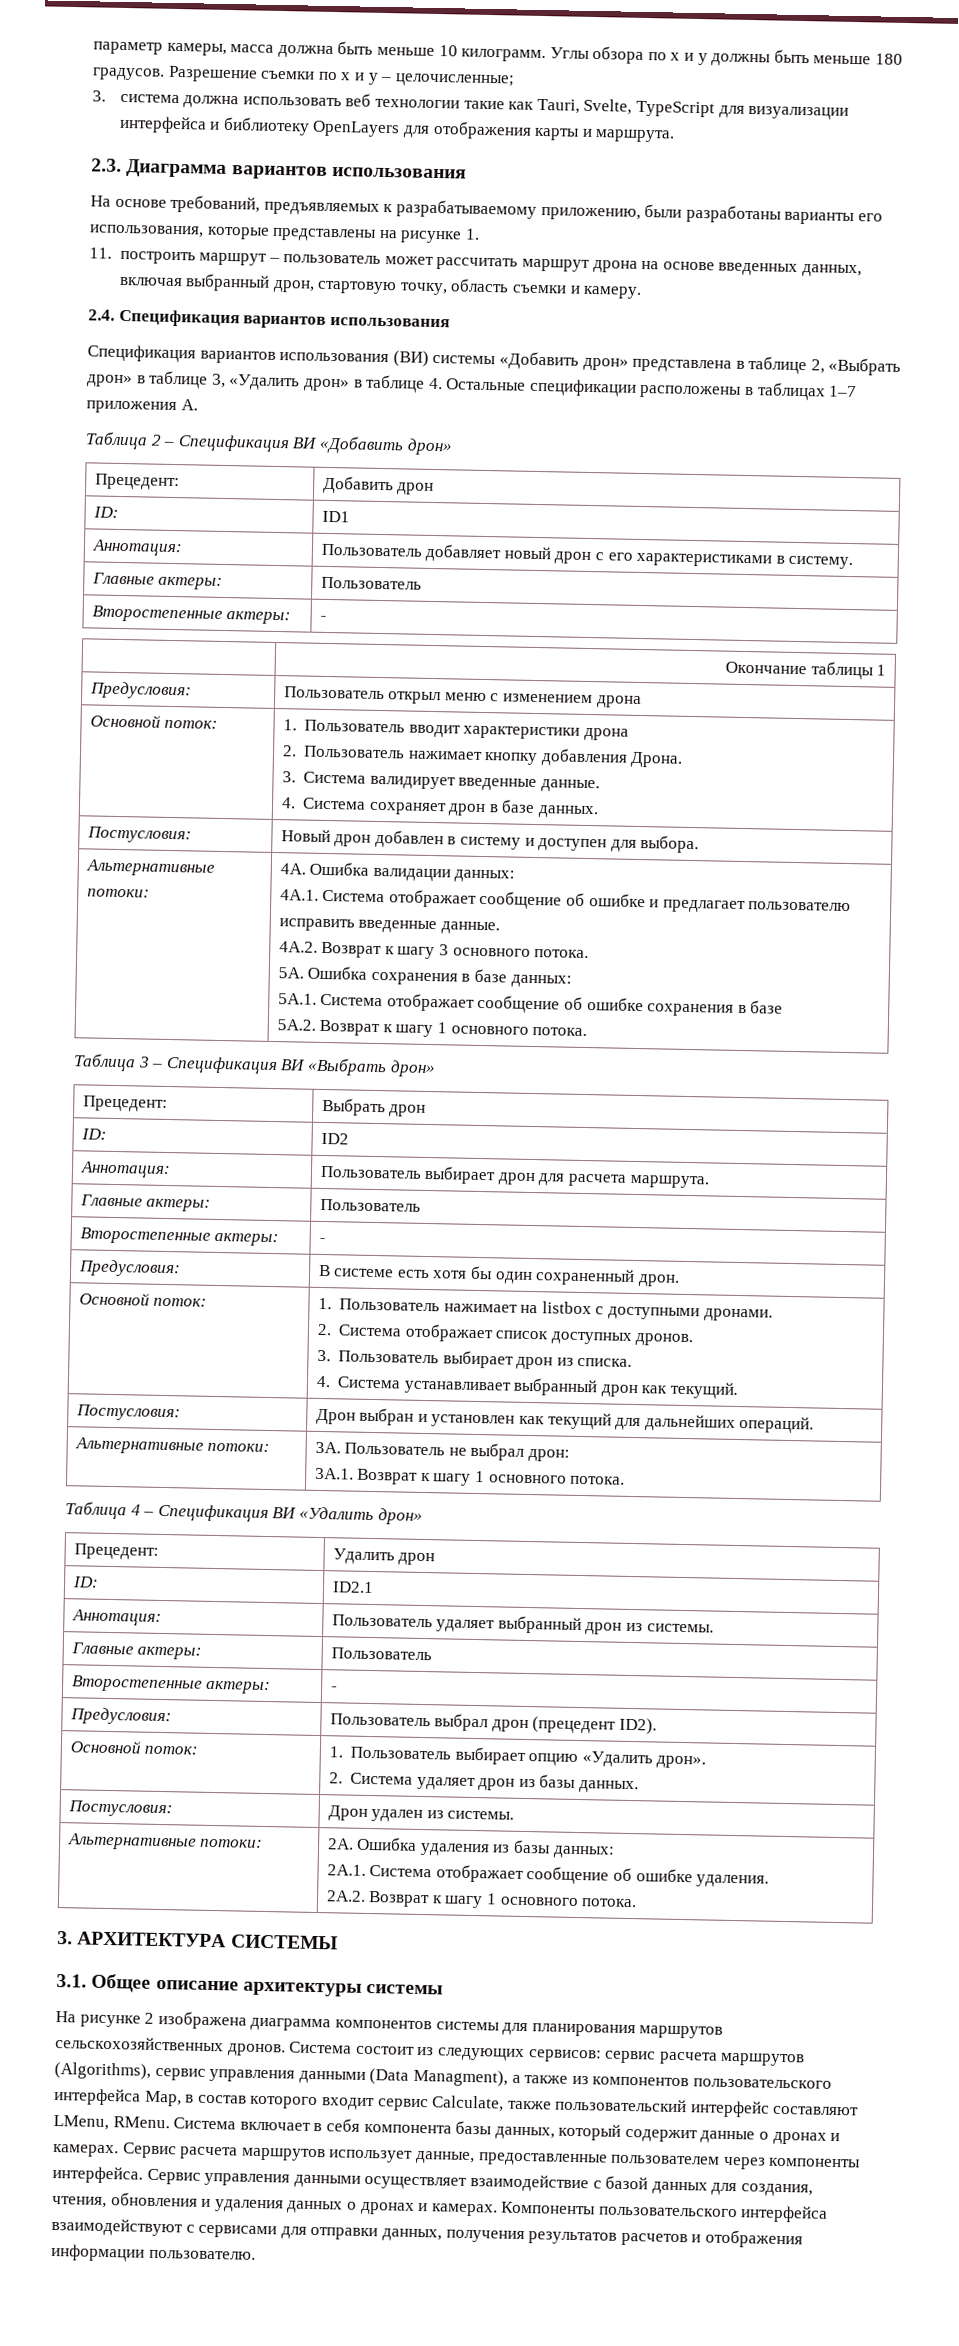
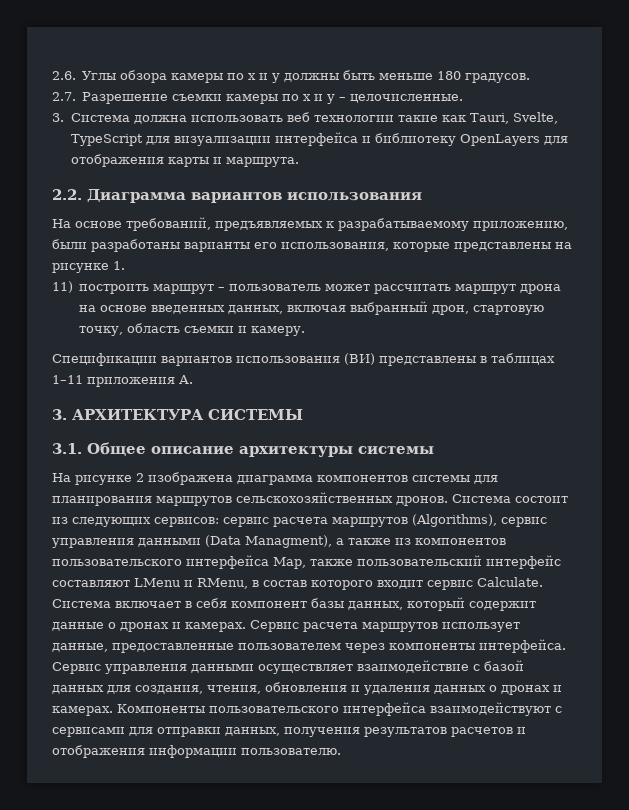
[93,41,547,63] параметр камеры, масса должна быть меньше 10 килограмм. -> [52,71,76,80] 2.6.
(645, 54) none -> [171,73,224,83] камеры
(165, 74) none -> [52,92,76,101] // 2.7.
(316, 75) none -> [226,94,279,104] камеры
[394,73,515,88] [92,90,180,104] целочисленные; // 3. система -> [350,94,464,103] [52,113,130,122] целочисленные. // 3. Система
[91,158,122,172] 2.3. -> [52,189,82,200] 2.2.
[89,247,112,259] 11. -> [52,281,73,293] 11)
[88,308,450,329] [87,344,902,376] [87,370,743,399] 2.4. Спецификация вариантов использования // Спецификация вариантов использования (ВИ) системы «Добавить дрон» представлена в таблице 2, «Выбрать дрон» в таблице 3, «Удалить дрон» в таблице 4. Остальные спецификации расположены -> [52,353,476,366] Спецификации вариантов использования (ВИ) представлены
[828,385,858,398] 1–7 -> [52,375,83,384] 1–11
[85,431,453,456] [94,473,180,491] [322,475,435,496] [92,506,119,518] [321,510,350,523] [91,539,183,557] [320,543,854,570] [91,572,224,590] [320,576,422,590] [91,605,292,625] [319,615,327,621] [725,661,887,680] [89,681,192,700] [283,686,642,709] [89,714,219,729] [282,719,629,741] [281,745,684,768] [281,771,600,793] [280,797,600,819] [86,826,192,844] [280,829,700,854] [85,859,215,877] [86,888,150,898] [279,861,516,883] [279,889,852,914] [278,918,500,935] [278,941,590,960] [277,965,572,988] [277,993,784,1017] [276,1019,588,1038] [73,1053,436,1078] [82,1095,168,1112] [321,1097,427,1117] [80,1128,107,1140] [320,1132,349,1145] [79,1161,171,1179] [319,1165,709,1189] [79,1194,212,1212] [319,1198,421,1212] [79,1227,280,1247] [318,1237,326,1244] [77,1259,181,1278] [317,1264,680,1287] [78,1292,208,1307] [317,1297,773,1322] [316,1323,694,1347] [316,1349,633,1370] [315,1375,740,1400] [75,1404,181,1422] [315,1407,815,1434] [74,1437,271,1455] [314,1441,570,1462] [314,1467,626,1486] [65,1501,423,1525] [73,1543,159,1560] [332,1548,436,1566] [71,1576,99,1588] [331,1581,374,1594] [71,1609,162,1626] [331,1614,714,1635] [70,1642,203,1660] [330,1647,432,1661] [70,1675,272,1695] [330,1686,338,1692] [69,1707,172,1726] [329,1713,657,1735] [69,1740,199,1755] [328,1746,707,1769] [328,1772,640,1794] [67,1800,173,1818] [327,1805,515,1823] [66,1833,264,1851] [326,1836,615,1859] [326,1864,770,1888] [325,1890,638,1909] // Таблица 2 – Спецификация ВИ «Добавить дрон» // Прецедент: | Добавить дрон // ID: | ID1 // Аннотация: | Пользователь добавляет новый дрон с его характеристиками в систему. // Главные актеры: | Пользователь // Второстепенные актеры: | - // | Окончание таблицы 1 // Предусловия: | Пользователь открыл меню с изменением дрона // Основной поток: | 1. Пользователь вводит характеристики дрона // 2. Пользователь нажимает кнопку добавления Дрона. // 3. Система валидирует введенные данные. // 4. Система сохраняет дрон в базе данных. // Постусловия: | Новый дрон добавлен в систему и доступен для выбора. // Альтернативные потоки: | 4А. Ошибка валидации данных: // 4А.1. Система отображает сообщение об ошибке и предлагает пользователю исправить введенные данные. // 4А.2. Возврат к шагу 3 основного потока. // 5А. Ошибка сохранения в базе данных: // 5А.1. Система отображает сообщение об ошибке сохранения в базе // 5А.2. Возврат к шагу 1 основного потока. // Таблица 3 – Спецификация ВИ «Выбрать дрон» // Прецедент: | Выбрать дрон // ID: | ID2 // Аннотация: | Пользователь выбирает дрон для расчета маршрута. // Главные актеры: | Пользователь // Второстепенные актеры: | - // Предусловия: | В системе есть хотя бы один сохраненный дрон. // Основной поток: | 1. Пользователь нажимает на listbox с доступными дронами. // 2. Система отображает список доступных дронов. // 3. Пользователь выбирает дрон из списка. // 4. Система устанавливает выбранный дрон как текущий. // Постусловия: | Дрон выбран и установлен как текущий для дальнейших операций. // Альтернативные потоки: | 3А. Пользователь не выбрал дрон: // 3А.1. Возврат к шагу 1 основного потока. // Таблица 4 – Спецификация ВИ «Удалить дрон» // Прецедент: | Удалить дрон // ID: | ID2.1 // Аннотация: | Пользователь удаляет выбранный дрон из системы. // Главные актеры: | Пользователь // Второстепенные актеры: | - // Предусловия: | Пользователь выбрал дрон (прецедент ID2). // Основной поток: | 1. Пользователь выбирает опцию «Удалить дрон». // 2. Система удаляет дрон из базы данных. // Постусловия: | Дрон удален из системы. // Альтернативные потоки: | 2А. Ошибка удаления из базы данных: // 2А.1. Система отображает сообщение об ошибке удаления. // 2А.2. Возврат к шагу 1 основного потока. -> (193, 379) none
(182, 2098) none -> [310,555,561,569] [52,578,248,589] также пользовательский интерфейс составляют LMenu и RMenu,
[431,2095,860,2118] [53,2115,170,2131] Calculate, также пользовательский интерфейс составляют LMenu, RMenu. -> [477,577,543,587] Calculate.
[363,2123,452,2134] компонента -> [231,601,307,608] компонент

